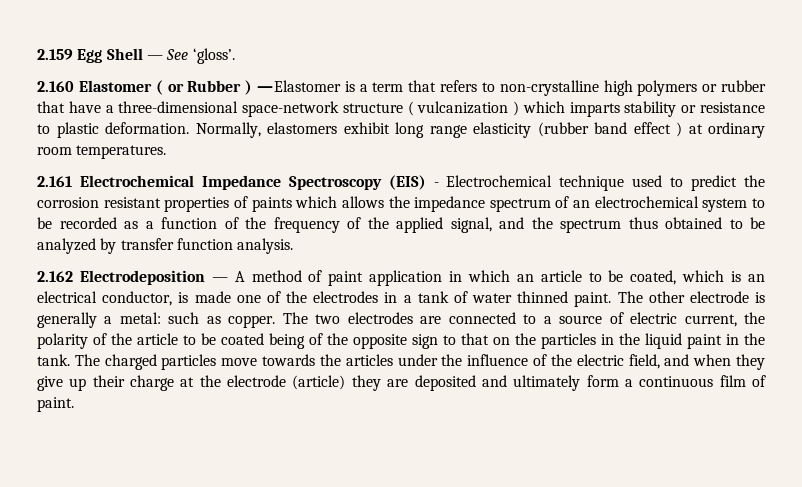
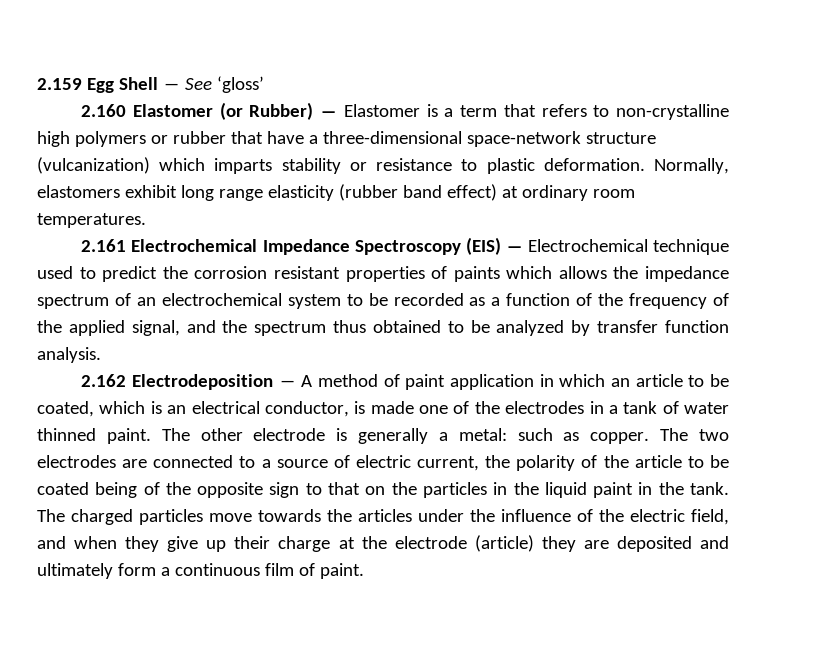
[192,48,235,64] ‘gloss’. -> [216,76,264,93] ‘gloss’
[155,80,253,95] ( or Rubber ) -> [219,102,314,120] (or Rubber)
[407,101,520,116] ( vulcanization ) -> [37,157,150,174] (vulcanization)
[633,122,682,137] effect ) -> [446,184,497,201] effect)
[433,182,439,187] - -> [505,246,523,252] ―

